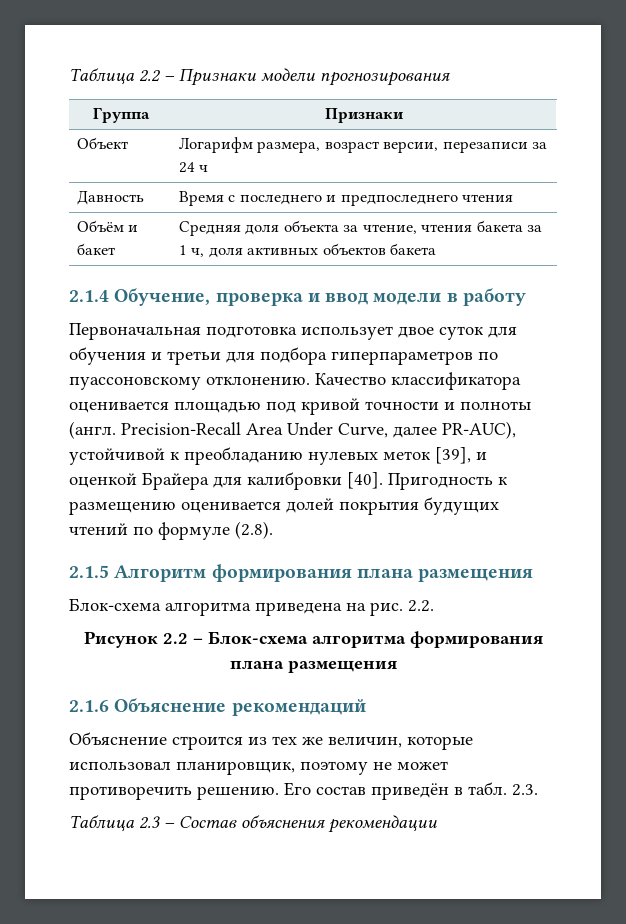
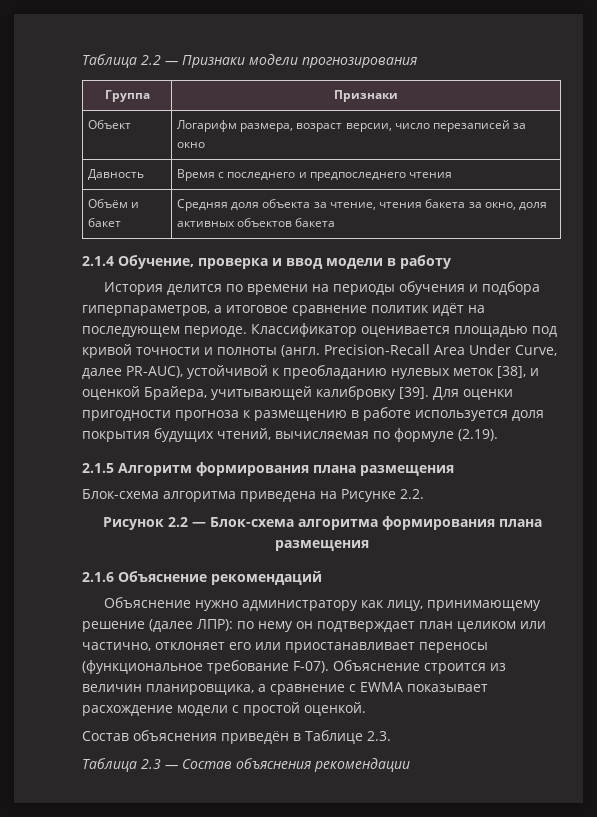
[164,76,175,81] – -> [165,61,178,65] —
[442,141,548,153] [178,162,209,173] перезаписи за 24 ч -> [394,120,527,132] [176,142,205,148] число перезаписей за окно
[178,245,205,257] 1 ч, -> [484,202,516,210] окно,
[69,323,517,340] [69,347,498,365] [69,372,521,390] Первоначальная подготовка использует двое суток для обучения и третьи для подбора гиперпараметров по пуассоновскому отклонению. Качество классификатора -> [103,281,540,295] [82,303,485,316] [82,323,357,337] История делится по времени на периоды обучения и подбора гиперпараметров, а итоговое сравнение политик идёт на последующем периоде. Классификатор
[435,447,471,464] [39], -> [497,366,526,378] [38],
[142,472,508,490] [69,497,499,515] [69,523,128,535] Брайера для калибровки [40]. Пригодность к размещению оценивается долей покрытия будущих чтений -> [144,386,513,400] [82,407,544,421] [82,428,369,442] Брайера, учитывающей калибровку [39]. Для оценки пригодности прогноза к размещению в работе используется доля покрытия будущих чтений, вычисляемая
[235,521,273,539] (2.8). -> [458,429,498,441] (2.19).
[370,602,403,616] рис. -> [341,489,396,502] Рисунке
[192,638,203,644] – -> [191,522,206,527] —
[172,736,473,750] [69,761,448,775] [69,782,366,800] строится из тех же величин, которые использовал планировщик, поэтому не может противоречить решению. Его состав -> [194,600,541,611] [82,619,546,632] [82,642,488,653] [82,660,506,674] [82,682,488,695] [82,702,366,716] [82,730,217,741] нужно администратору как лицу, принимающему решение (далее ЛПР): по нему он подтверждает план целиком или частично, отклоняет его или приостанавливает переносы (функциональное требование F-07). Объяснение строится из величин планировщика, а сравнение с EWMA показывает расхождение модели с простой оценкой. // Состав объяснения
[468,782,507,795] табл. -> [305,730,363,744] Таблице
[164,823,175,828] – -> [165,765,178,769] —

